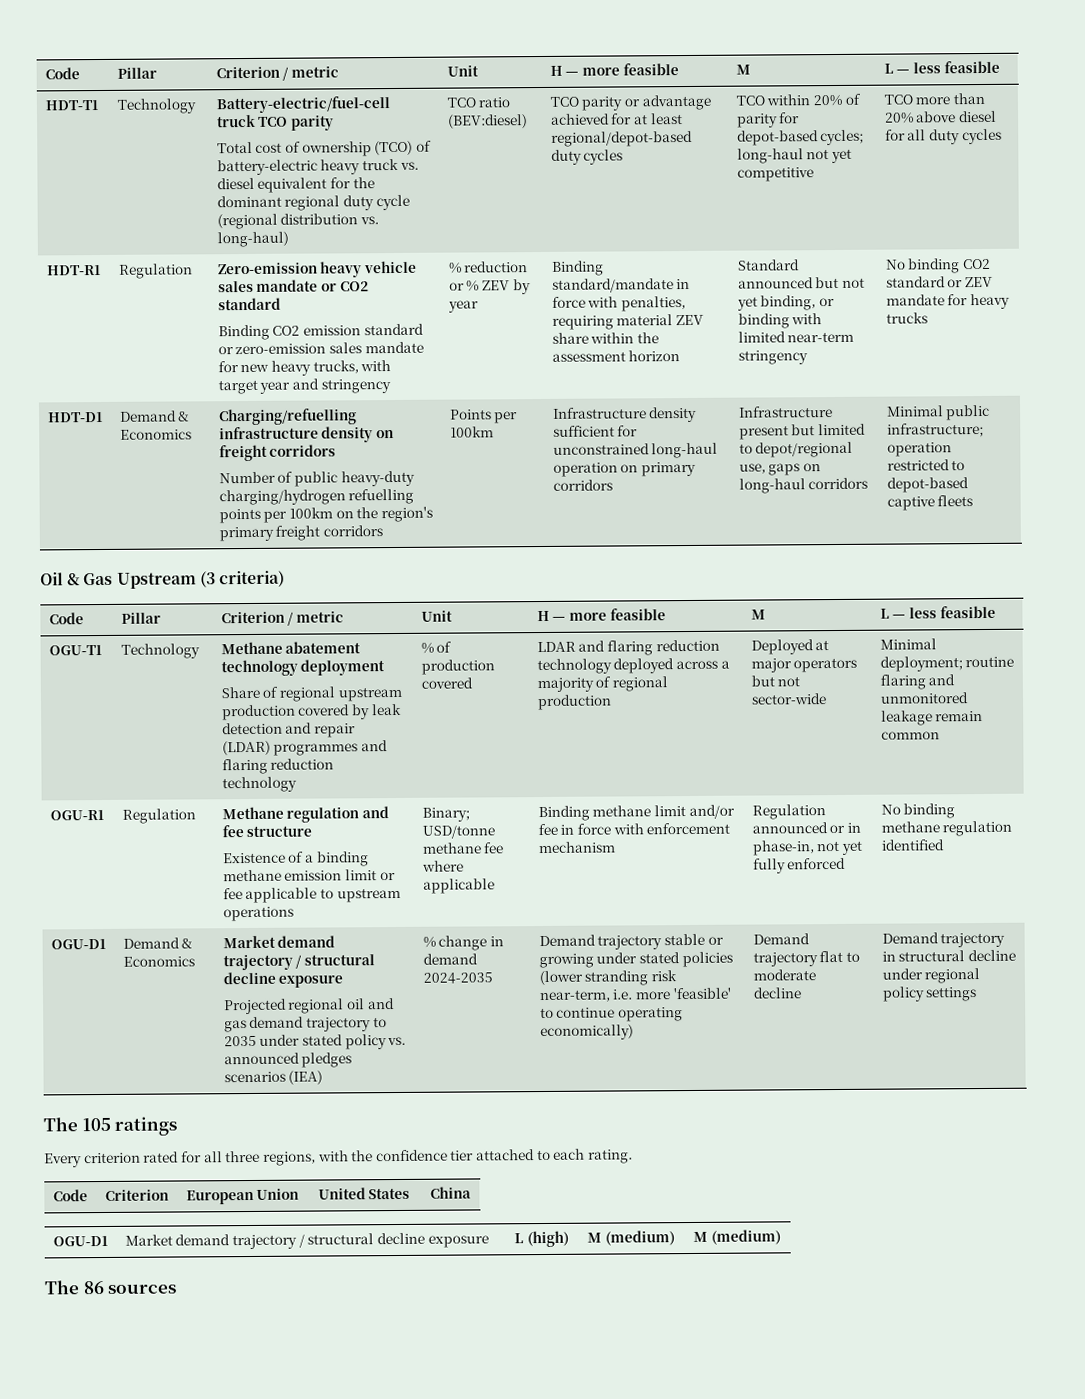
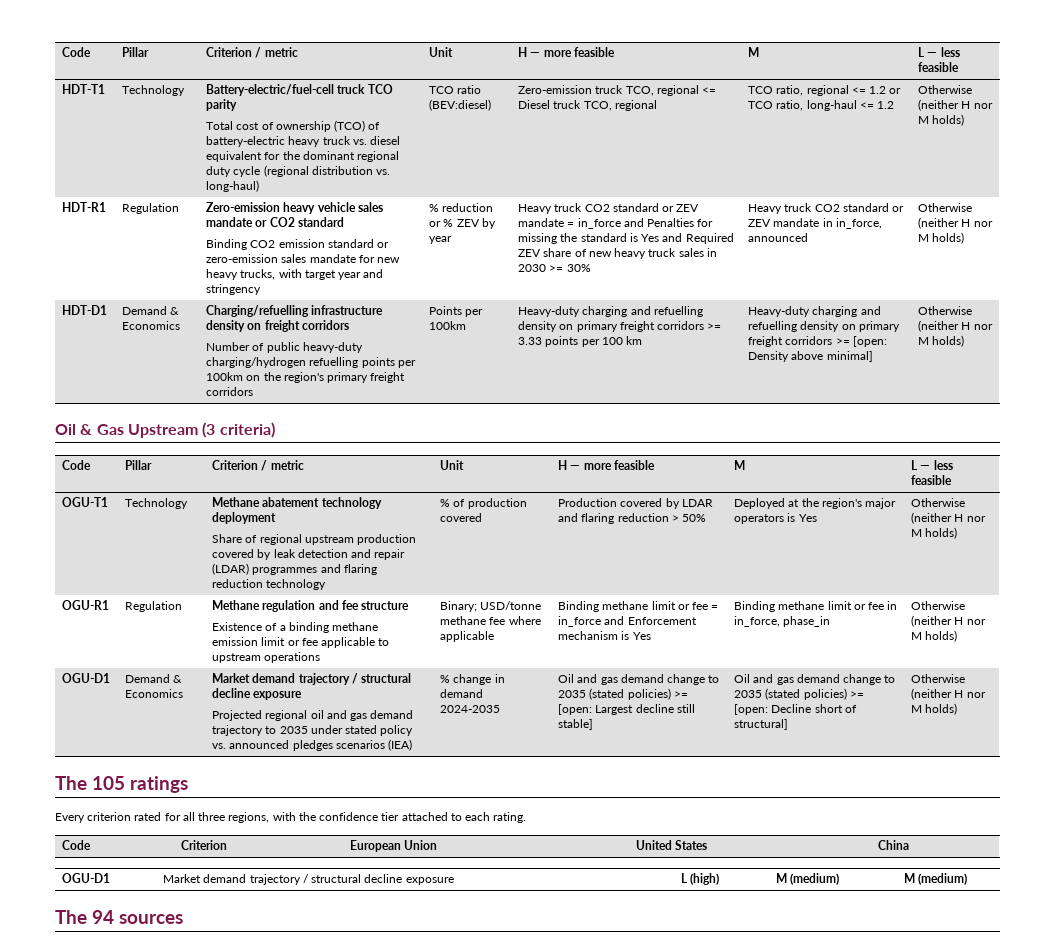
[549,94,711,111] [550,113,683,125] [550,130,693,147] [550,149,624,165] [735,93,861,107] [736,112,801,128] [736,129,865,146] [736,148,852,164] [736,167,814,182] [883,92,985,105] [884,110,997,124] [884,128,1002,145] TCO parity or advantage achieved for at least regional/depot-based duty cycles | TCO within 20% of parity for depot-based cycles; long-haul not yet competitive | TCO more than 20% above diesel for all duty cycles -> [518,85,717,96] [518,100,657,111] [748,85,902,96] [748,100,895,111] [918,85,973,94] [918,99,993,111] [918,114,965,126] Zero-emission truck TCO, regional <= Diesel truck TCO, regional | TCO ratio, regional <= 1.2 or TCO ratio, long-haul <= 1.2 | Otherwise (neither H nor M holds)
[551,260,604,276] [551,278,691,293] [551,296,686,312] [551,314,704,330] [551,332,659,344] [551,350,681,362] [737,259,800,271] [737,276,865,289] [736,295,835,311] [737,313,823,329] [737,331,855,343] [737,350,808,365] [885,258,991,274] [885,276,993,288] [885,293,1010,310] [885,312,928,324] Binding standard/mandate in force with penalties, requiring material ZEV share within the assessment horizon | Standard announced but not yet binding, or binding with limited near-term stringency | No binding CO2 standard or ZEV mandate for heavy trucks -> [518,203,700,214] [518,218,714,229] [518,233,734,244] [518,248,717,259] [518,264,591,272] [748,203,905,214] [748,218,882,229] [748,233,809,242] [918,203,973,212] [918,217,993,229] [918,232,965,244] Heavy truck CO2 standard or ZEV mandate = in_force and Penalties for missing the standard is Yes and Required ZEV share of new heavy truck sales in 2030 >= 30% | Heavy truck CO2 standard or ZEV mandate in in_force, announced | Otherwise (neither H nor M holds)
[552,406,698,423] [552,425,639,437] [552,442,719,459] [552,461,696,477] [552,479,613,491] [738,406,833,418] [738,423,866,440] [738,441,854,458] [738,463,821,476] [738,477,869,494] [886,404,991,421] [886,422,984,438] [886,442,952,457] [886,459,966,471] [886,477,969,493] [886,495,974,511] Infrastructure density sufficient for unconstrained long-haul operation on primary corridors | Infrastructure present but limited to depot/regional use, gaps on long-haul corridors | Minimal public infrastructure; operation restricted to depot-based captive fleets -> [518,306,703,317] [518,321,722,332] [518,336,643,347] [748,306,881,317] [748,321,900,332] [748,336,887,347] [748,351,873,362] [918,306,973,315] [918,320,993,332] [918,335,965,347] Heavy-duty charging and refuelling density on primary freight corridors >= 3.33 points per 100 km | Heavy-duty charging and refuelling density on primary freight corridors >= [open: Density above minimal] | Otherwise (neither H nor M holds)
(473, 683) none -> [558,498,680,509] Production covered by
[536,658,730,675] [536,676,668,693] [536,694,612,711] [750,639,830,655] [750,657,858,673] [750,675,801,687] [750,693,827,705] [879,638,937,650] [879,656,1015,672] [879,674,956,690] [879,692,969,704] [880,710,984,726] [880,731,940,740] technology deployed across a majority of regional production | Deployed at major operators but not sector-wide | Minimal deployment; routine flaring and unmonitored leakage remain common -> [671,514,707,522] [734,498,897,509] [734,513,817,524] [911,498,966,507] [911,512,986,524] [911,527,958,539] > 50% | Deployed at the region's major operators is Yes | Otherwise (neither H nor M holds)
[688,804,735,820] [537,822,731,836] [537,841,616,854] [751,804,826,820] [751,822,861,834] [751,840,863,856] [752,857,847,874] [880,803,956,819] [880,820,1013,837] [880,839,945,851] and/or fee in force with enforcement mechanism | Regulation announced or in phase-in, not yet fully enforced | No binding methane regulation identified -> [677,602,719,610] [558,616,697,627] [558,631,651,640] [734,601,898,612] [734,616,831,627] [911,601,966,610] [911,615,986,627] [911,630,958,642] or fee = in_force and Enforcement mechanism is Yes | Binding methane limit or fee in in_force, phase_in | Otherwise (neither H nor M holds)
[538,933,724,950] [538,951,733,969] [538,970,677,986] [538,987,732,1003] [539,1007,683,1022] [539,1024,634,1041] [752,933,810,945] [752,950,860,967] [752,969,816,981] [752,987,802,999] [881,932,1006,948] [881,949,1016,962] [881,968,981,984] [881,986,978,1002] Demand trajectory stable or growing under stated policies (lower stranding risk near-term, i.e. more 'feasible' to continue operating economically) | Demand trajectory flat to moderate decline | Demand trajectory in structural decline under regional policy settings -> [558,674,720,685] [558,688,688,700] [558,704,695,715] [558,719,594,730] [734,674,896,685] [734,688,864,700] [734,704,857,715] [734,719,789,730] [911,674,966,683] [911,688,986,700] [911,703,958,715] Oil and gas demand change to 2035 (stated policies) >= [open: Largest decline still stable] | Oil and gas demand change to 2035 (stated policies) >= [open: Decline short of structural] | Otherwise (neither H nor M holds)
[82,1280,105,1295] 86 -> [92,910,114,924] 94

